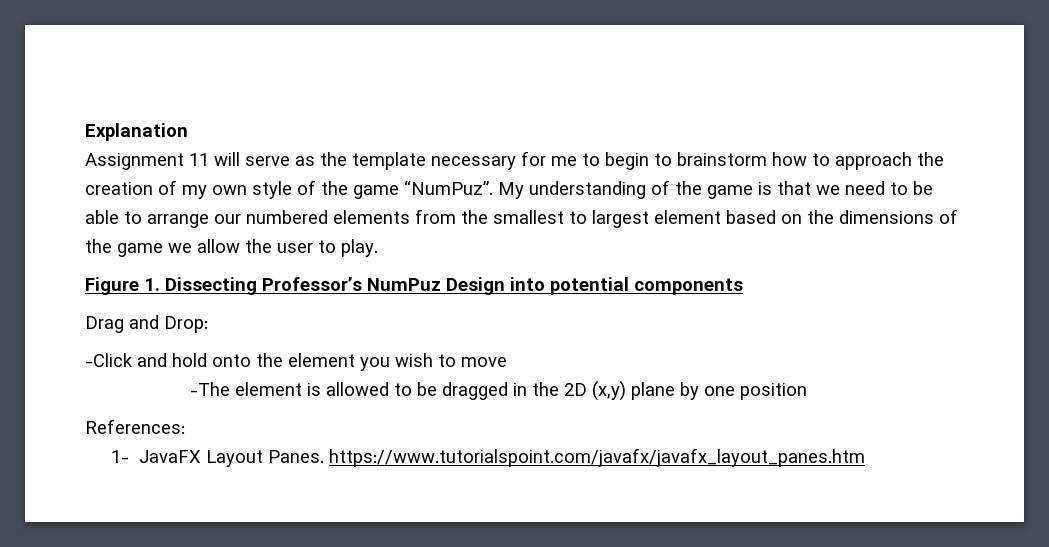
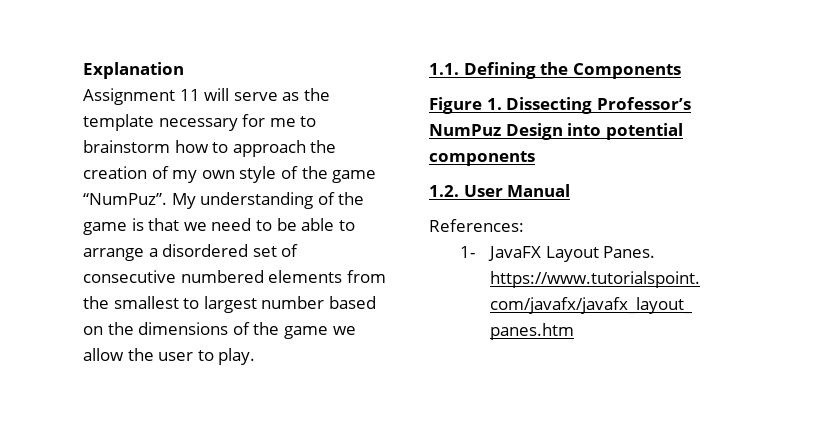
[605,152,672,170] begin to -> (317, 121) none
[214,214,241,224] our -> [148,244,299,257] [83,270,176,283] a disordered set of consecutive
[654,210,721,224] element -> [261,296,325,309] number
(378, 248) none -> [429,62,681,79] // 1.1. Defining the Components
[85,315,208,333] [85,353,507,371] [190,381,808,401] Drag and Drop: // -Click and hold onto the element you wish to move // -The element is allowed to be dragged in the 2D (x,y) plane by one position -> [429,184,571,197] 1.2. User Manual

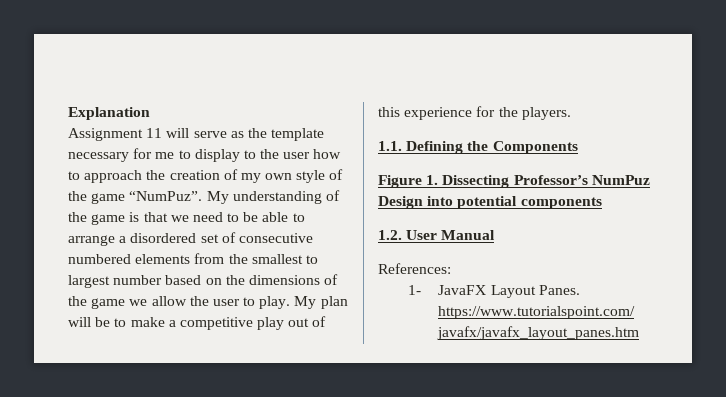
[83,140,170,153] brainstorm -> [194,149,311,162] display to the user
(256, 356) none -> [294,296,348,309] [68,316,327,330] [378,106,571,120] My plan will be to make a competitive play out of this experience for the players.

